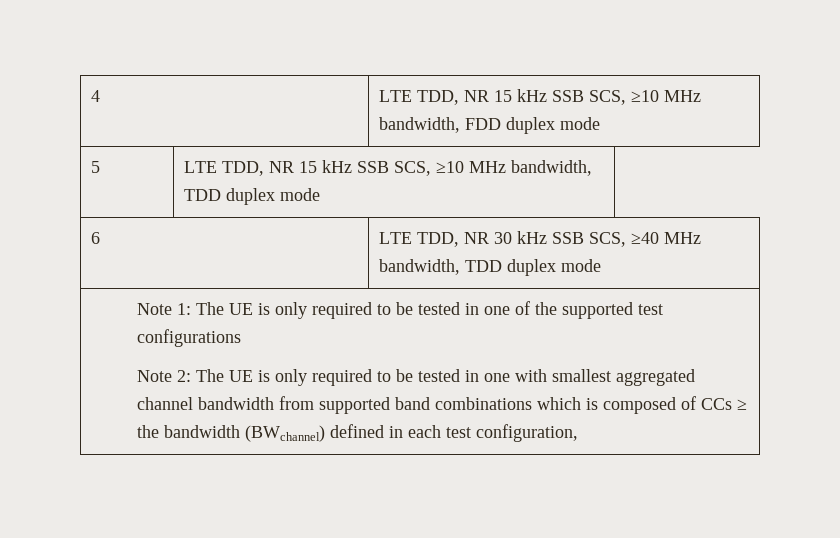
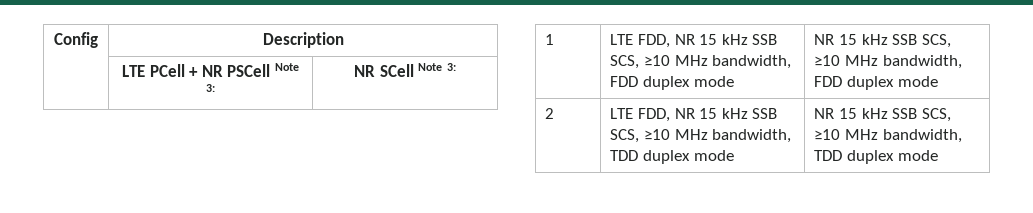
[91,90,101,102] [379,90,460,105] 4 | LTE TDD, -> [54,32,98,48] [262,32,344,48] [122,63,299,77] [206,84,215,92] [354,63,456,77] [545,34,555,45] [610,34,778,48] [610,55,792,69] [610,76,734,90] Config | Description // | LTE PCell + NR PSCell Note 3: | NR SCell Note 3: // 1 | LTE FDD, NR 15 kHz SSB SCS, ≥10 MHz bandwidth, FDD duplex mode |
[91,161,101,173] [184,161,265,176] 5 | LTE TDD, -> [545,108,555,119] [610,108,671,122] 2 | LTE FDD,
[91,232,101,244] [379,231,702,247] [379,259,602,276] [136,301,663,319] [136,329,241,347] [136,369,695,386] [136,396,747,414] [136,424,578,442] // 6 | LTE TDD, NR 30 kHz SSB SCS, ≥40 MHz bandwidth, TDD duplex mode // Note 1: The UE is only required to be tested in one of the supported test configurations // Note 2: The UE is only required to be tested in one with smallest aggregated channel bandwidth from supported band combinations which is composed of CCs ≥ the bandwidth (BWchannel) defined in each test configuration, -> [814,108,951,122] [814,129,962,143] [814,150,938,164] | NR 15 kHz SSB SCS, ≥10 MHz bandwidth, TDD duplex mode

